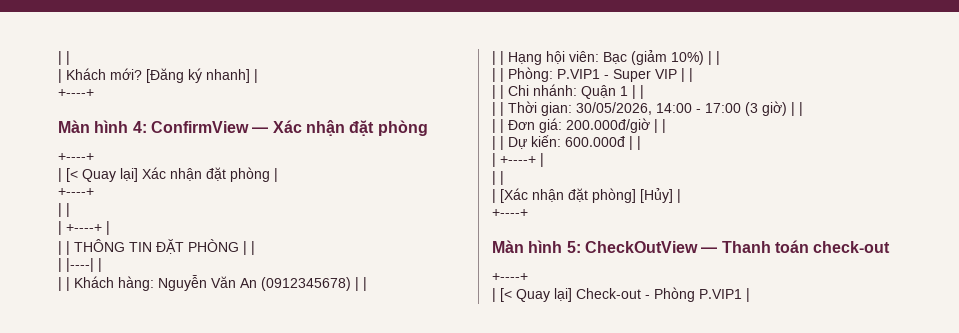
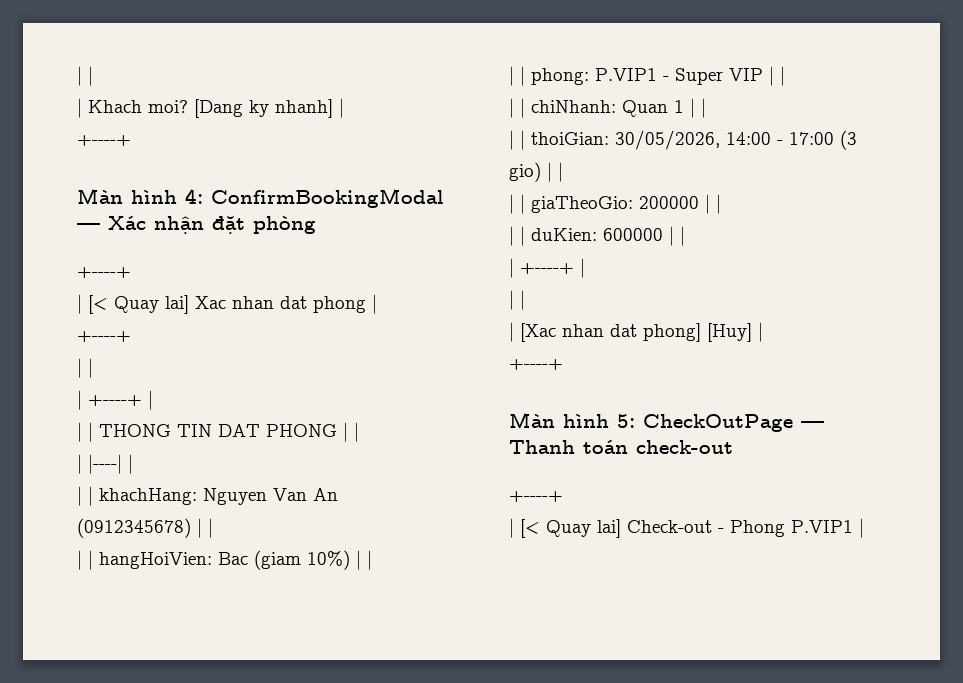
[58,51,70,65] [58,68,202,83] | | // | Khách mới? [Đăng ký -> [77,66,93,86] [77,98,269,118] | | // | Khach moi? [Dang ky
[150,121,249,133] ConfirmView -> [211,188,444,208] ConfirmBookingModal
[120,167,270,182] lại] Xác nhận đặt phòng -> [165,295,366,314] lai] Xac nhan dat phong
[74,238,239,254] THÔNG TIN ĐẶT PHÒNG -> [99,424,337,437] THONG TIN DAT PHONG
[74,275,236,291] Khách hàng: Nguyễn Văn -> [99,488,307,505] khachHang: Nguyen Van
[508,50,667,65] Hạng hội viên: Bạc (giảm -> [99,550,301,570] hangHoiVien: Bac (giam
[508,67,553,82] Phòng: -> [531,68,589,85] phong:
[508,84,616,99] Chi nhánh: Quận -> [531,100,668,117] chiNhanh: Quan
[508,101,572,116] Thời gian: -> [531,132,609,145] thoiGian:
[762,101,803,116] [492,118,666,133] [492,135,625,150] giờ) | | // | | Đơn giá: 200.000đ/giờ | | // | | Dự kiến: 600.000đ -> [509,162,563,182] [509,194,721,214] [509,226,663,246] gio) | | // | | giaTheoGio: 200000 | | // | | duKien: 600000
[500,188,673,203] [Xác nhận đặt phòng] [Hủy] -> [520,323,752,342] [Xac nhan dat phong] [Huy]
[584,241,698,253] CheckOutView -> [643,414,793,432] CheckOutPage
[554,288,572,302] lại] -> [597,519,621,538] lai]
[654,287,695,302] Phòng -> [730,520,785,537] Phong

